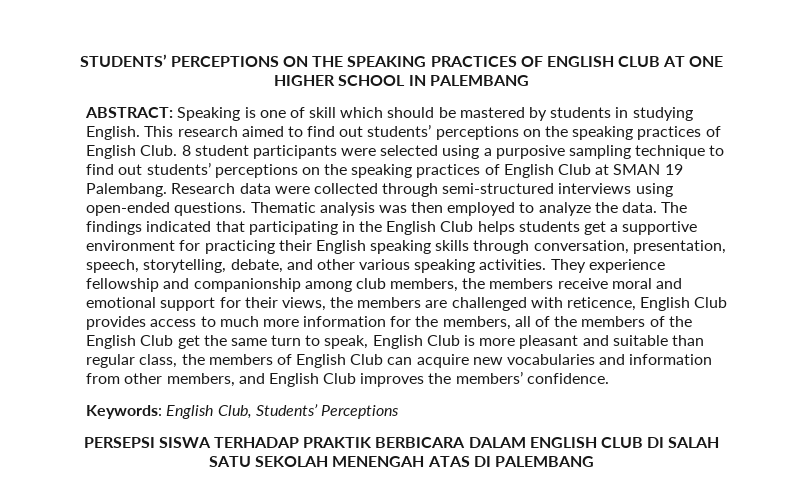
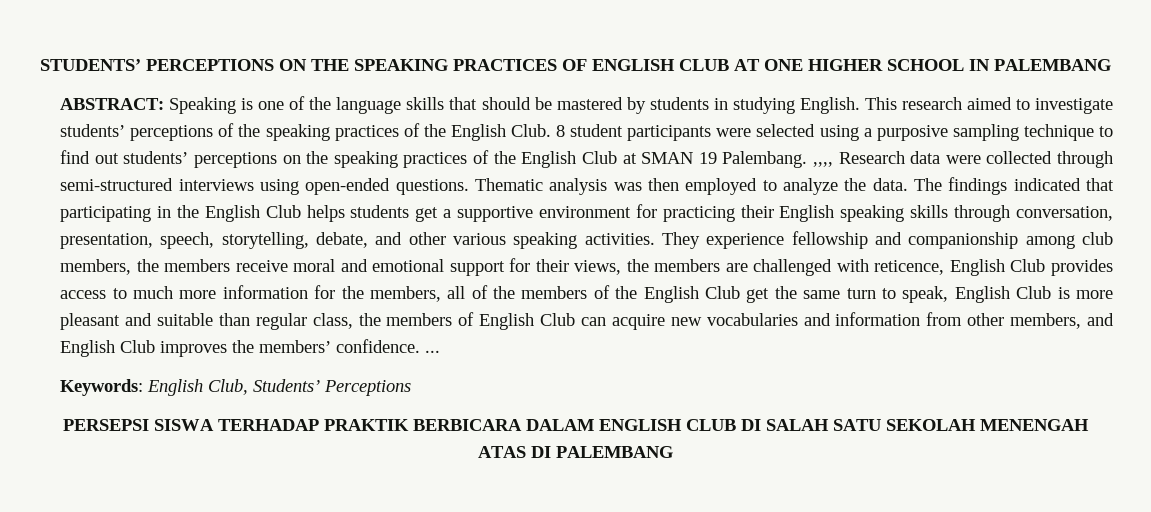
[309,107,384,118] skill which -> [309,97,478,114] the language skills that
[307,124,721,140] find out students’ perceptions on the speaking practices of -> [1035,98,1113,114] [60,123,446,141] investigate students’ perceptions of the speaking practices of the
(500, 169) none -> [493,151,516,164] the
(168, 190) none -> [812,162,833,167] ,,,,
(609, 378) none -> [425,350,441,353] ...

